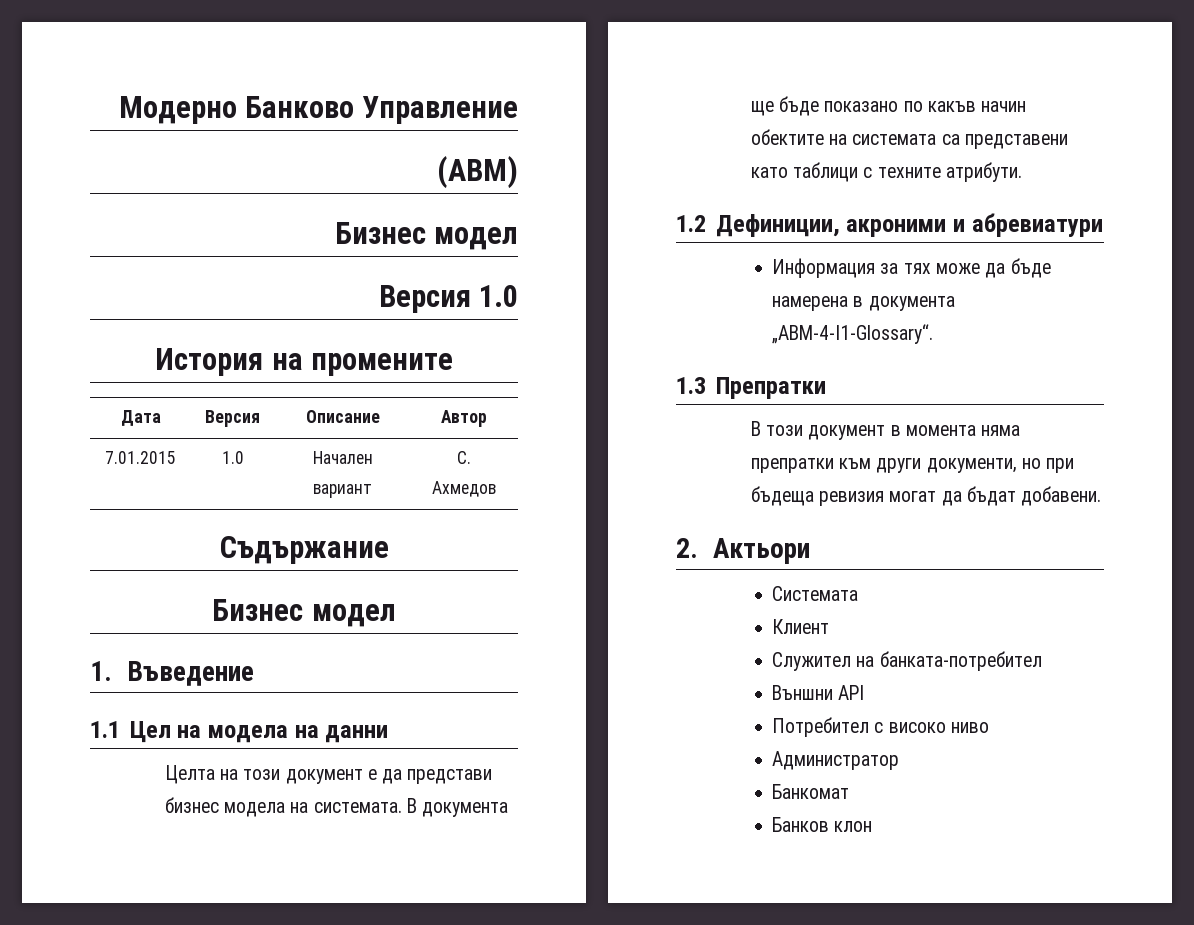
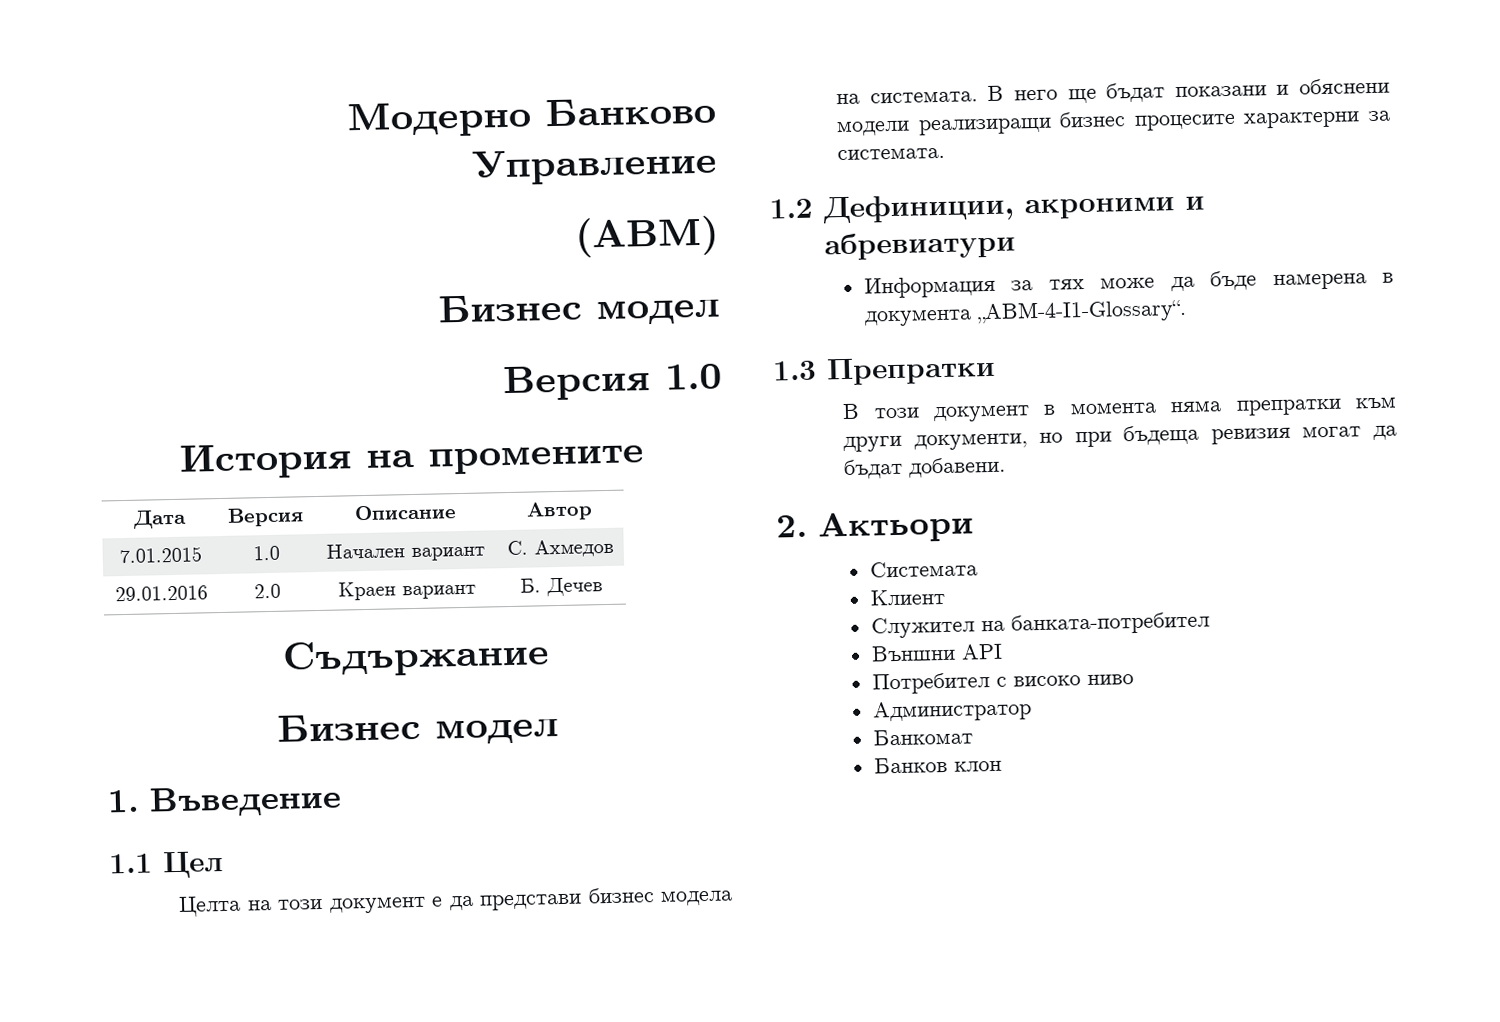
(496, 489) none -> [114,585,208,602] [253,583,281,599] [337,581,476,601] [519,577,603,597] // 29.01.2016 | 2.0 | Краен вариант | Б. Дечев
[177,725,389,743] на модела на данни -> (224, 865) none
[422,802,509,817] [750,96,1027,116] [750,129,1068,149] [750,162,1022,182] документа ще бъде показано по какъв начин обектите на системата са представени като таблици с техните атрибути. -> [1013,77,1390,104] [836,110,1391,137] [837,147,946,161] него ще бъдат показани и обяснени модели реализиращи бизнес процесите характерни за системата.

